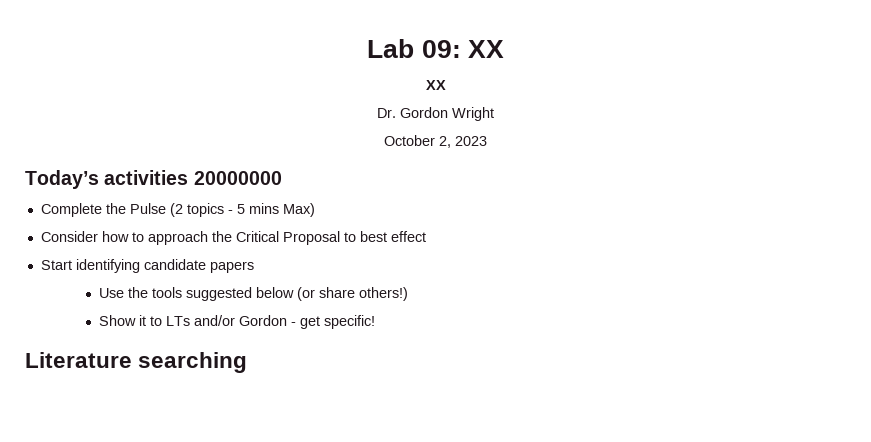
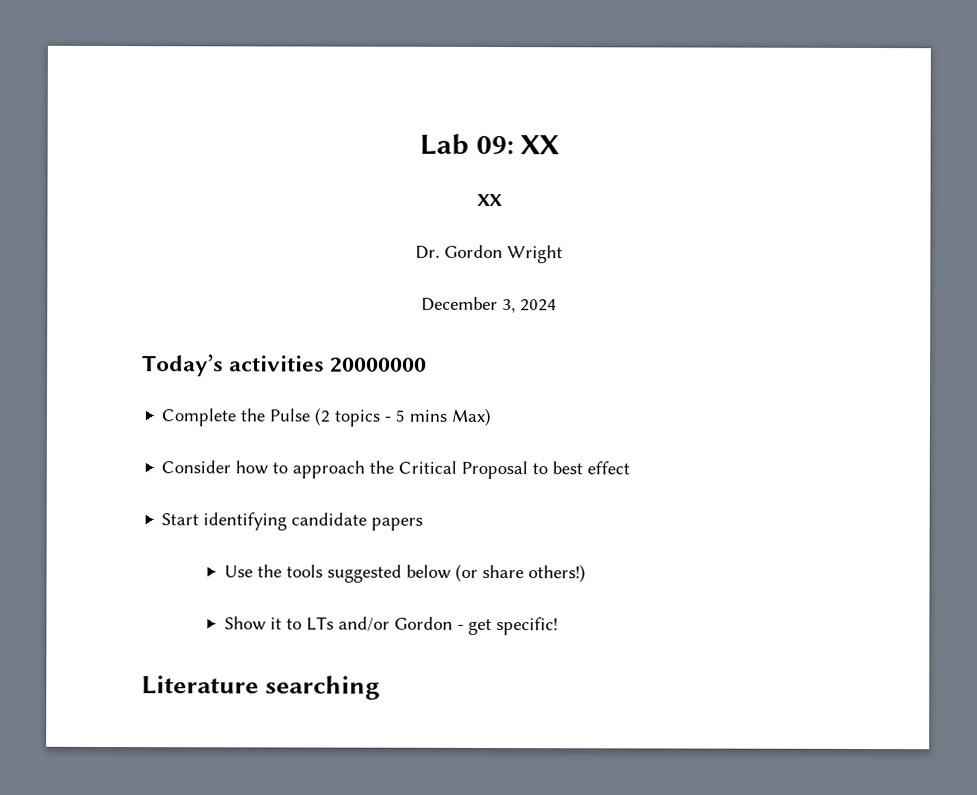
[384,135,487,148] October 2, 2023 -> [421,296,557,314] December 3, 2024

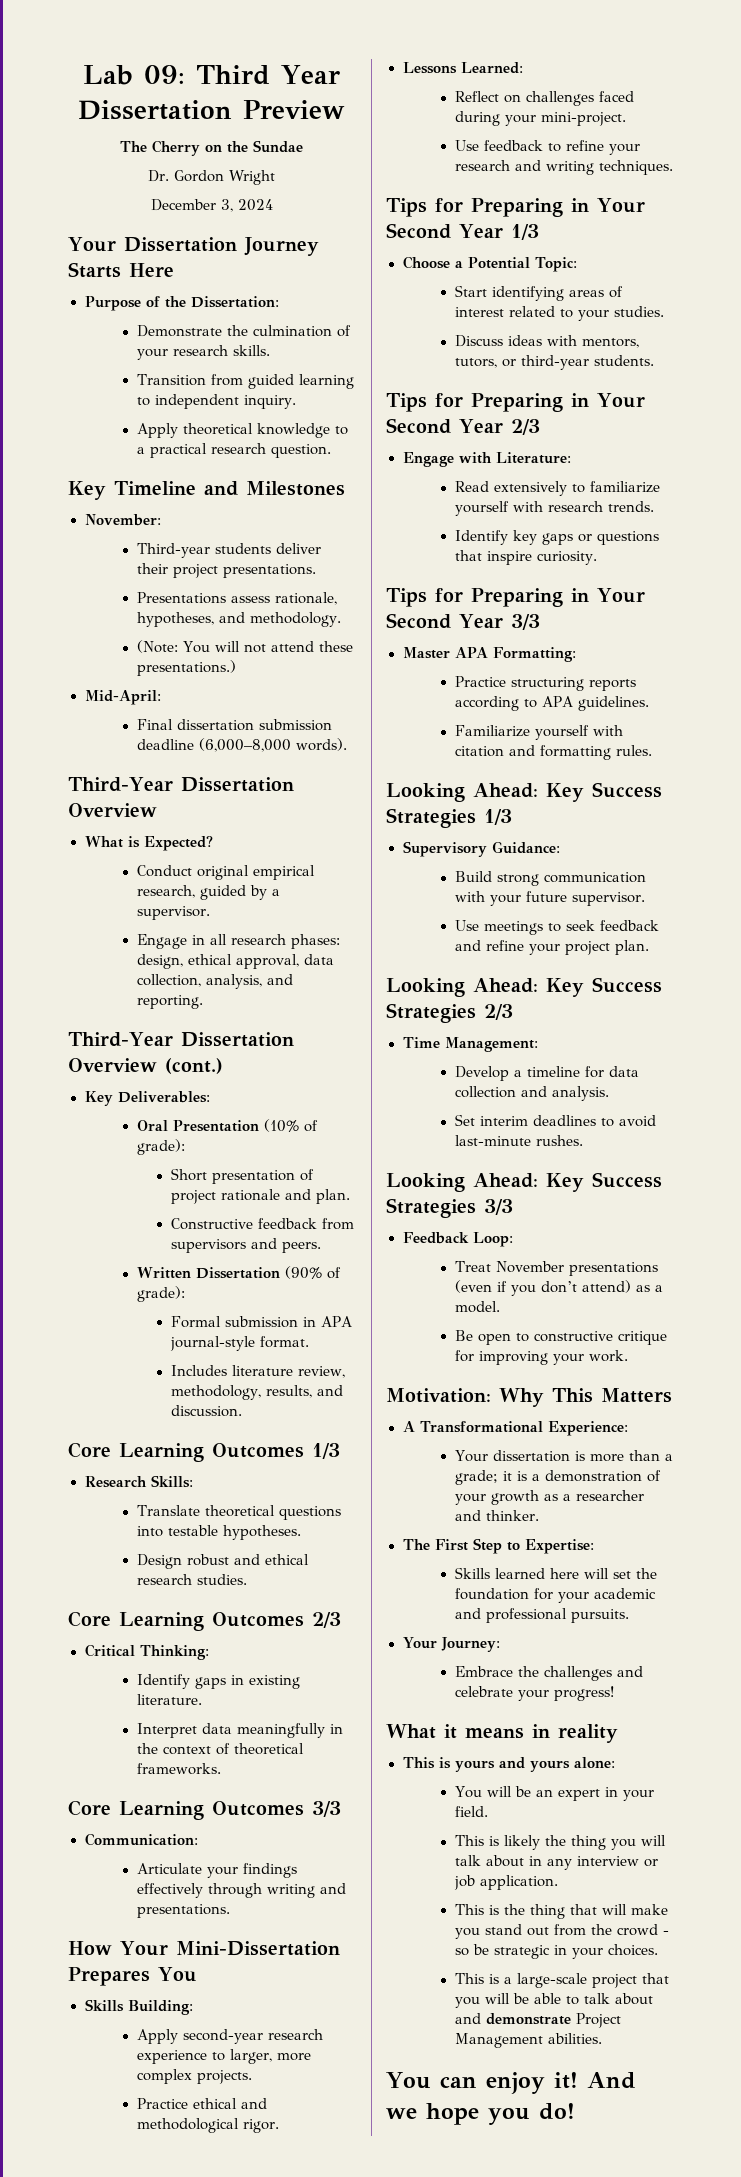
[520,135,561,155] [476,193,503,207] XX // XX -> [196,65,341,85] [78,100,345,120] [120,140,303,156] Third Year Dissertation Preview // The Cherry on the Sundae
[142,354,428,377] [161,407,492,427] [161,460,631,480] [161,512,424,531] [223,563,586,583] [223,616,558,636] [141,675,382,700] Today’s activities 20000000 // Complete the Pulse (2 topics - 5 mins Max) // Consider how to approach the Critical Proposal to best effect // Start identifying candidate papers // Use the tools suggested below (or share others!) // Show it to LTs and/or Gordon - get specific! // Literature searching -> [68,237,319,256] [68,262,174,278] [84,296,279,311] [136,325,351,337] [136,345,270,360] [136,374,354,389] [136,394,296,409] [136,423,348,438] [136,443,331,458] [68,481,345,500] [84,514,161,526] [136,543,321,558] [136,563,316,578] [136,592,337,605] [136,612,341,627] [136,640,353,653] [136,660,236,676] [84,690,161,705] [136,719,332,731] [136,738,347,752] [68,777,294,792] [68,803,157,817] [84,836,213,851] [136,865,315,880] [136,885,280,900] [136,906,210,920] [136,934,340,949] [136,954,334,969] [136,974,293,989] [136,995,203,1009] [68,1032,294,1047] [68,1058,223,1074] [84,1091,210,1106] [136,1119,318,1132] [136,1139,185,1155] [170,1168,314,1184] [170,1189,350,1204] [170,1218,354,1230] [170,1238,321,1253] [136,1266,341,1279] [136,1286,185,1302] [170,1316,352,1328] [169,1336,309,1351] [170,1365,345,1378] [170,1385,343,1400] [170,1405,242,1417] [68,1442,340,1462] [84,1475,193,1488] [136,1505,341,1520] [136,1525,301,1540] [136,1554,309,1569] [136,1574,247,1585] [68,1611,341,1631] [84,1644,209,1660] [136,1674,300,1689] [136,1694,202,1705] [136,1723,343,1738] [136,1743,304,1755] [136,1763,221,1775] [68,1800,341,1820] [84,1833,198,1846] [136,1863,297,1878] [136,1883,346,1898] [136,1904,230,1918] [68,1941,340,1956] [68,1967,197,1986] [84,1999,193,2015] [136,2029,323,2044] [136,2049,311,2064] [136,2069,252,2084] [136,2098,267,2109] [136,2118,279,2133] [402,62,523,74] [454,91,634,106] [454,111,626,126] [454,140,640,155] [454,160,673,175] [386,198,645,217] [386,223,539,240] [402,256,578,272] [454,285,623,301] [454,306,664,321] [454,335,639,348] [454,355,654,370] [386,393,645,412] [386,418,540,435] [402,452,571,467] [454,481,660,496] [454,501,654,516] [454,530,659,545] [454,550,597,565] [386,588,645,607] [386,613,540,630] [402,647,577,662] [454,676,636,691] [454,696,649,711] [454,725,623,740] [454,745,652,760] [386,782,662,802] [386,808,512,828] [402,841,560,857] [454,871,646,886] [454,891,645,906] [454,920,659,935] [454,940,649,955] [386,977,662,997] [386,1003,513,1023] [402,1037,538,1052] [454,1066,639,1081] [454,1086,609,1101] [454,1114,656,1127] [454,1135,583,1146] [386,1172,662,1192] [386,1198,513,1218] [402,1232,513,1247] [454,1261,658,1276] [454,1280,663,1296] [454,1301,500,1313] [454,1330,667,1345] [454,1350,628,1365] [386,1388,672,1407] [402,1421,629,1436] [454,1450,673,1462] [454,1470,661,1485] [454,1490,644,1505] [454,1510,539,1521] [402,1538,594,1554] [454,1567,657,1579] [454,1588,656,1603] [454,1608,629,1623] [402,1637,501,1652] [454,1666,643,1681] [454,1686,614,1701] [386,1724,618,1743] [402,1757,615,1772] [454,1786,654,1801] [454,1806,488,1817] [454,1835,666,1850] [454,1855,658,1870] [453,1875,558,1890] [454,1904,668,1919] [454,1924,669,1939] [454,1944,658,1959] [454,1973,669,1988] [454,1993,653,2008] [454,2013,621,2028] [454,2033,602,2048] [386,2072,636,2094] [386,2103,575,2125] Your Dissertation Journey Starts Here // Purpose of the Dissertation: // Demonstrate the culmination of your research skills. // Transition from guided learning to independent inquiry. // Apply theoretical knowledge to a practical research question. // Key Timeline and Milestones // November: // Third-year students deliver their project presentations. // Presentations assess rationale, hypotheses, and methodology. // (Note: You will not attend these presentations.) // Mid-April: // Final dissertation submission deadline (6,000–8,000 words). // Third-Year Dissertation Overview // What is Expected? // Conduct original empirical research, guided by a supervisor. // Engage in all research phases: design, ethical approval, data collection, analysis, and reporting. // Third-Year Dissertation Overview (cont.) // Key Deliverables: // Oral Presentation (10% of grade): // Short presentation of project rationale and plan. // Constructive feedback from supervisors and peers. // Written Dissertation (90% of grade): // Formal submission in APA journal-style format. // Includes literature review, methodology, results, and discussion. // Core Learning Outcomes 1/3 // Research Skills: // Translate theoretical questions into testable hypotheses. // Design robust and ethical research studies. // Core Learning Outcomes 2/3 // Critical Thinking: // Identify gaps in existing literature. // Interpret data meaningfully in the context of theoretical frameworks. // Core Learning Outcomes 3/3 // Communication: // Articulate your findings effectively through writing and presentations. // How Your Mini-Dissertation Prepares You // Skills Building: // Apply second-year research experience to larger, more complex projects. // Practice ethical and methodological rigor. // Lessons Learned: // Reflect on challenges faced during your mini-project. // Use feedback to refine your research and writing techniques. // Tips for Preparing in Your Second Year 1/3 // Choose a Potential Topic: // Start identifying areas of interest related to your studies. // Discuss ideas with mentors, tutors, or third-year students. // Tips for Preparing in Your Second Year 2/3 // Engage with Literature: // Read extensively to familiarize yourself with research trends. // Identify key gaps or questions that inspire curiosity. // Tips for Preparing in Your Second Year 3/3 // Master APA Formatting: // Practice structuring reports according to APA guidelines. // Familiarize yourself with citation and formatting rules. // Looking Ahead: Key Success Strategies 1/3 // Supervisory Guidance: // Build strong communication with your future supervisor. // Use meetings to seek feedback and refine your project plan. // Looking Ahead: Key Success Strategies 2/3 // Time Management: // Develop a timeline for data collection and analysis. // Set interim deadlines to avoid last-minute rushes. // Looking Ahead: Key Success Strategies 3/3 // Feedback Loop: // Treat November presentations (even if you don’t attend) as a model. // Be open to constructive critique for improving your work. // Motivation: Why This Matters // A Transformational Experience: // Your dissertation is more than a grade; it is a demonstration of your growth as a researcher and thinker. // The First Step to Expertise: // Skills learned here will set the foundation for your academic and professional pursuits. // Your Journey: // Embrace the challenges and celebrate your progress! // What it means in reality // This is yours and yours alone: // You will be an expert in your field. // This is likely the thing you will talk about in any interview or job application. // This is the thing that will make you stand out from the crowd - so be strategic in your choices. // This is a large-scale project that you will be able to talk about and demonstrate Project Management abilities. // You can enjoy it! And we hope you do!

